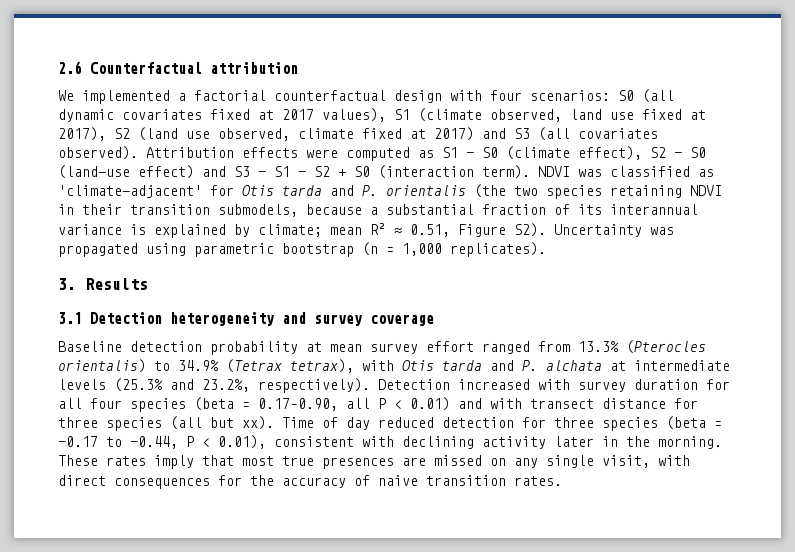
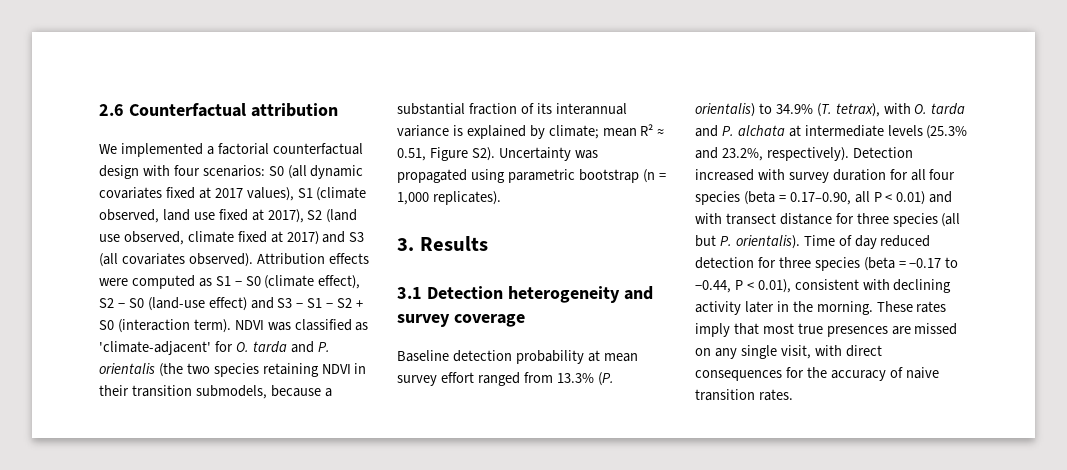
[242,185,274,196] Otis -> [235,342,249,352] O.
[626,340,706,354] (Pterocles -> [597,372,614,386] (P.
[226,359,282,373] (Tetrax -> [816,103,832,117] (T.
[402,360,434,371] Otis -> [914,104,928,114] O.
[242,416,274,430] xx). -> [719,235,800,249] P. orientalis).

